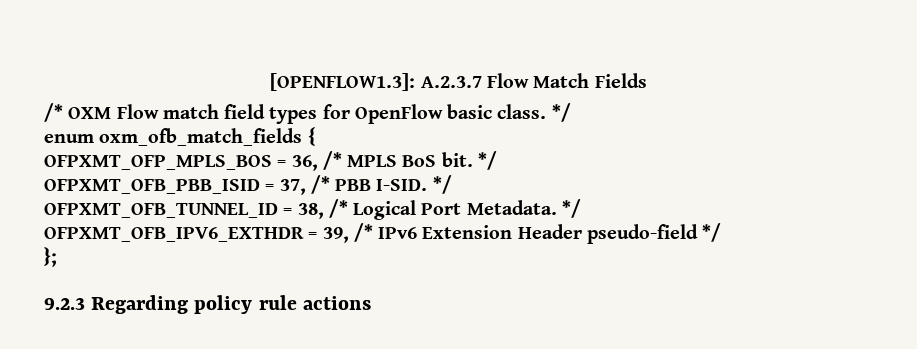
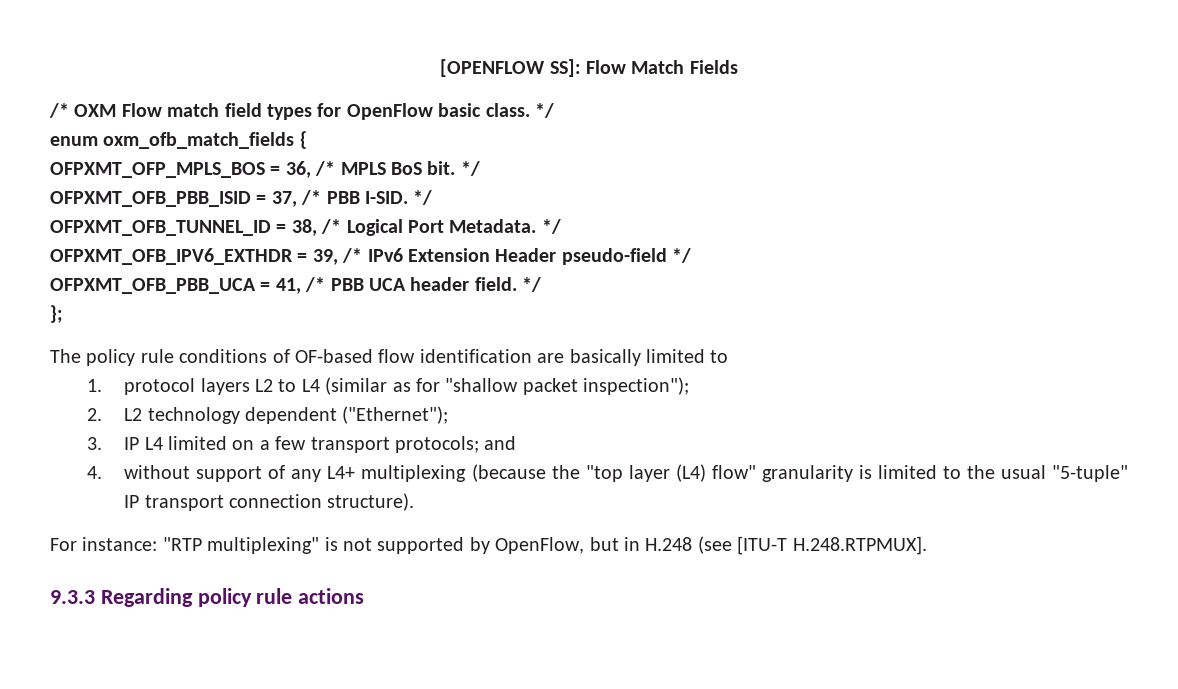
[270,73,482,91] [OPENFLOW1.3]: A.2.3.7 -> [440,59,581,77] [OPENFLOW SS]:
[44,247,57,267] [44,297,85,310] }; // 9.2.3 -> [50,277,542,294] [50,305,63,323] [50,349,729,366] [87,377,690,395] [87,406,449,424] [87,436,517,453] [87,464,1129,482] [124,493,415,511] [50,536,927,555] [50,590,95,604] OFPXMT_OFB_PBB_UCA = 41, /* PBB UCA header field. */ // }; // The policy rule conditions of OF-based flow identification are basically limited to // 1. protocol layers L2 to L4 (similar as for "shallow packet inspection"); // 2. L2 technology dependent ("Ethernet"); // 3. IP L4 limited on a few transport protocols; and // 4. without support of any L4+ multiplexing (because the "top layer (L4) flow" granularity is limited to the usual "5-tuple" IP transport connection structure). // For instance: "RTP multiplexing" is not supported by OpenFlow, but in H.248 (see [ITU-T H.248.RTPMUX]. // 9.3.3

